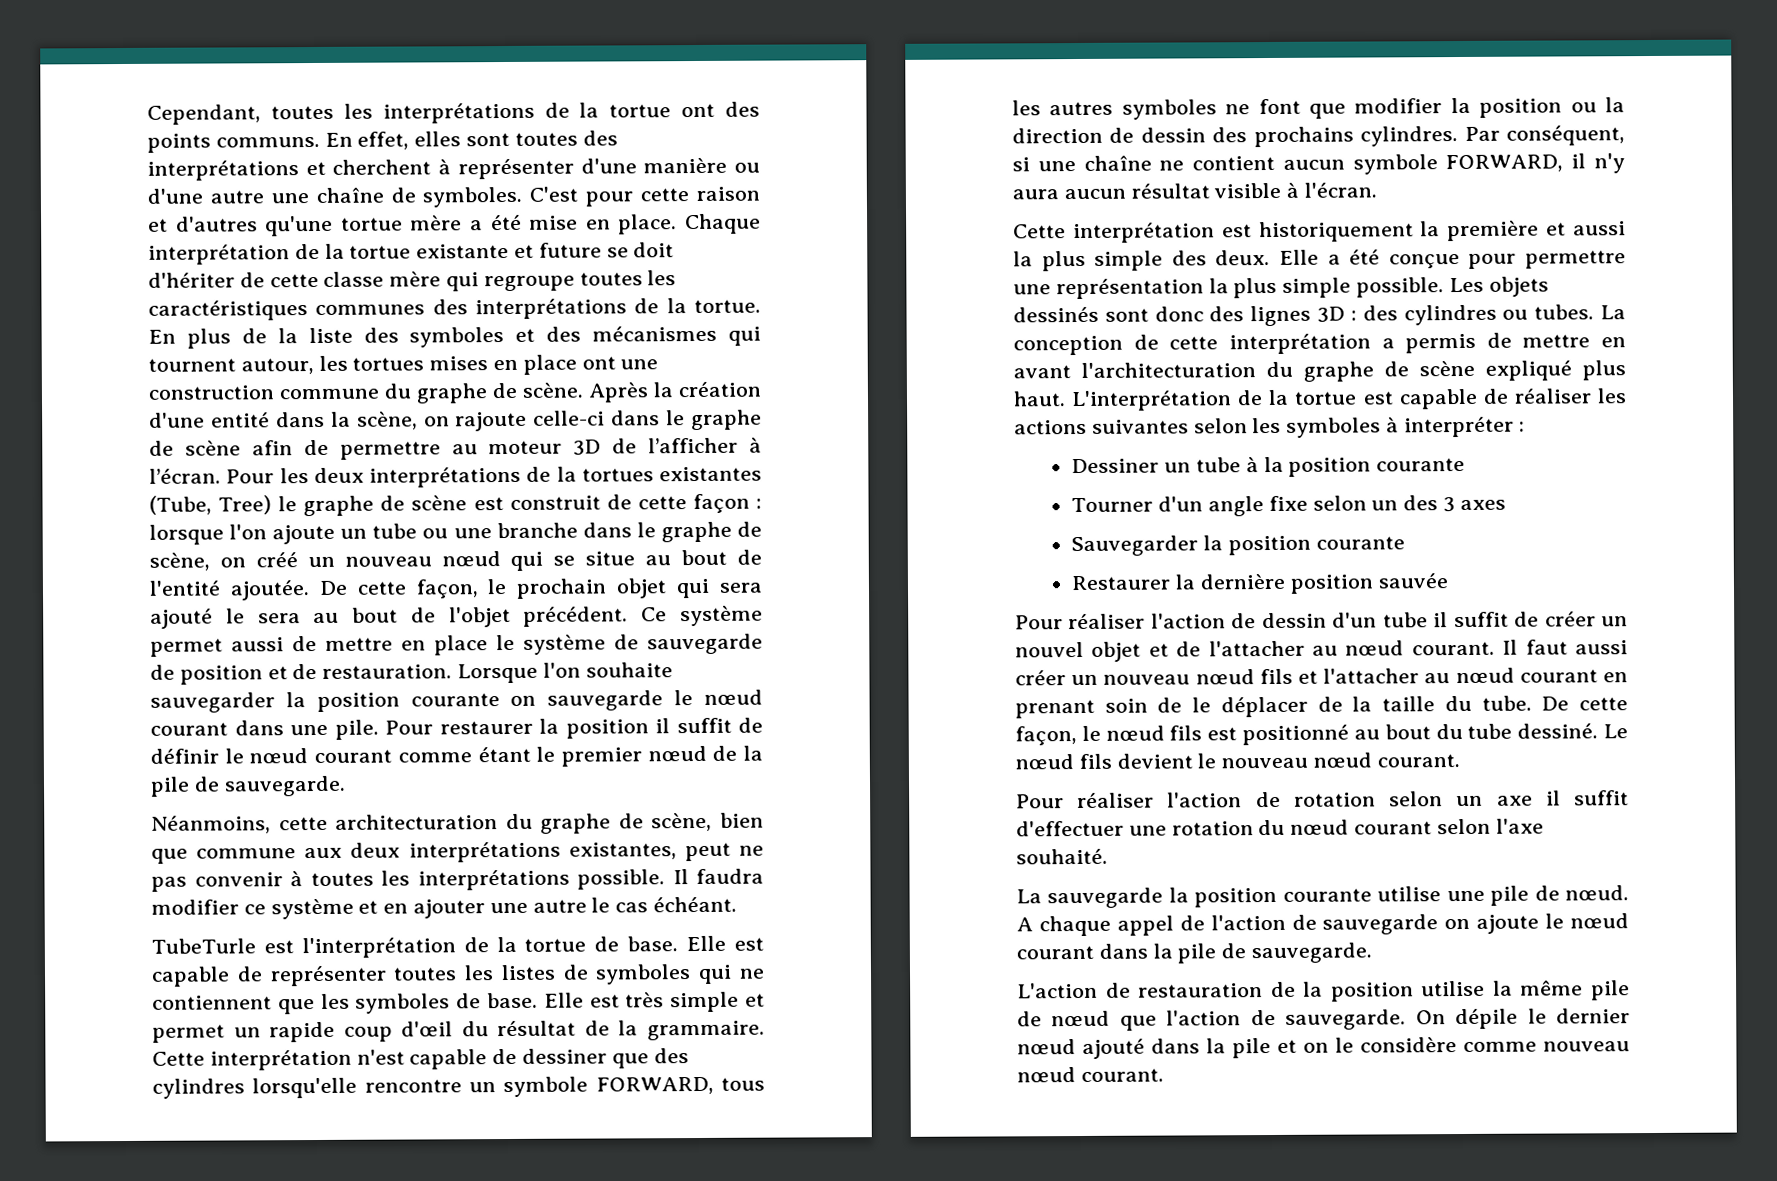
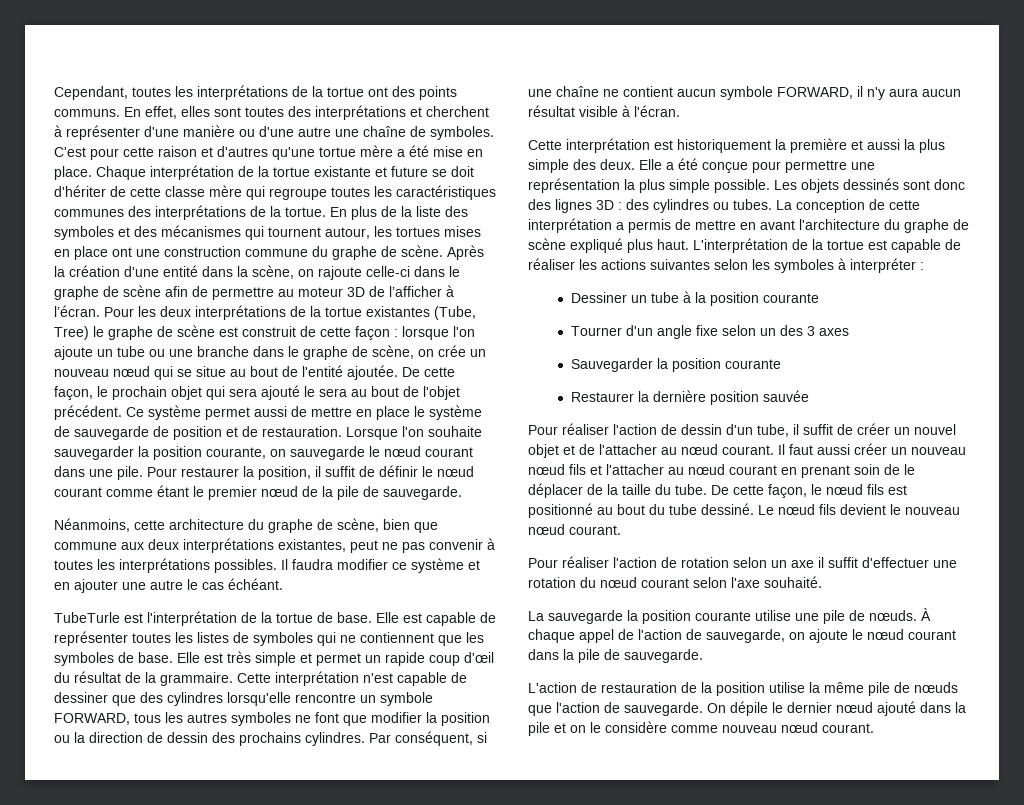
[581,468,654,482] tortues -> [325,307,362,317] tortue
[255,552,298,568] créé -> [438,345,466,357] crée
[410,693,500,707] courante -> [206,447,266,459] courante,
[565,719,649,739] position -> [258,466,311,480] position,
[335,814,499,830] architecturation -> [169,519,244,530] architecture
[577,869,665,890] possible. -> [214,559,277,573] possibles.
[1081,362,1256,378] l'architecturation -> [799,219,880,230] l'architecture
[1382,612,1428,628] tube -> [757,424,789,437] tube,
[1565,885,1629,901] [1016,917,1033,932] nœud. A -> [869,608,931,621] nœuds. À
[1322,914,1439,935] sauvegarde -> [706,629,785,643] sauvegarde,
[1051,1010,1111,1027] nœud -> [914,682,958,693] nœuds

